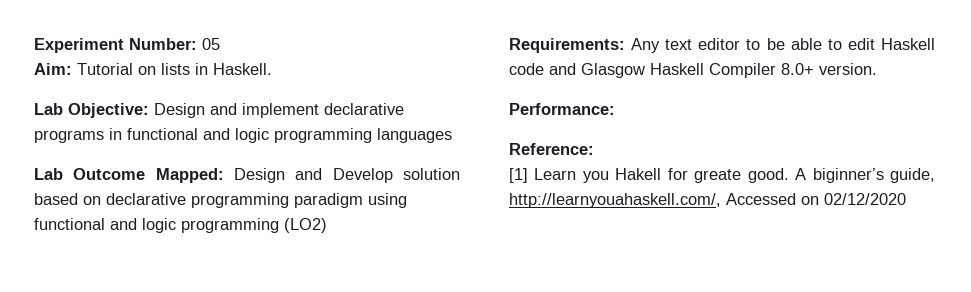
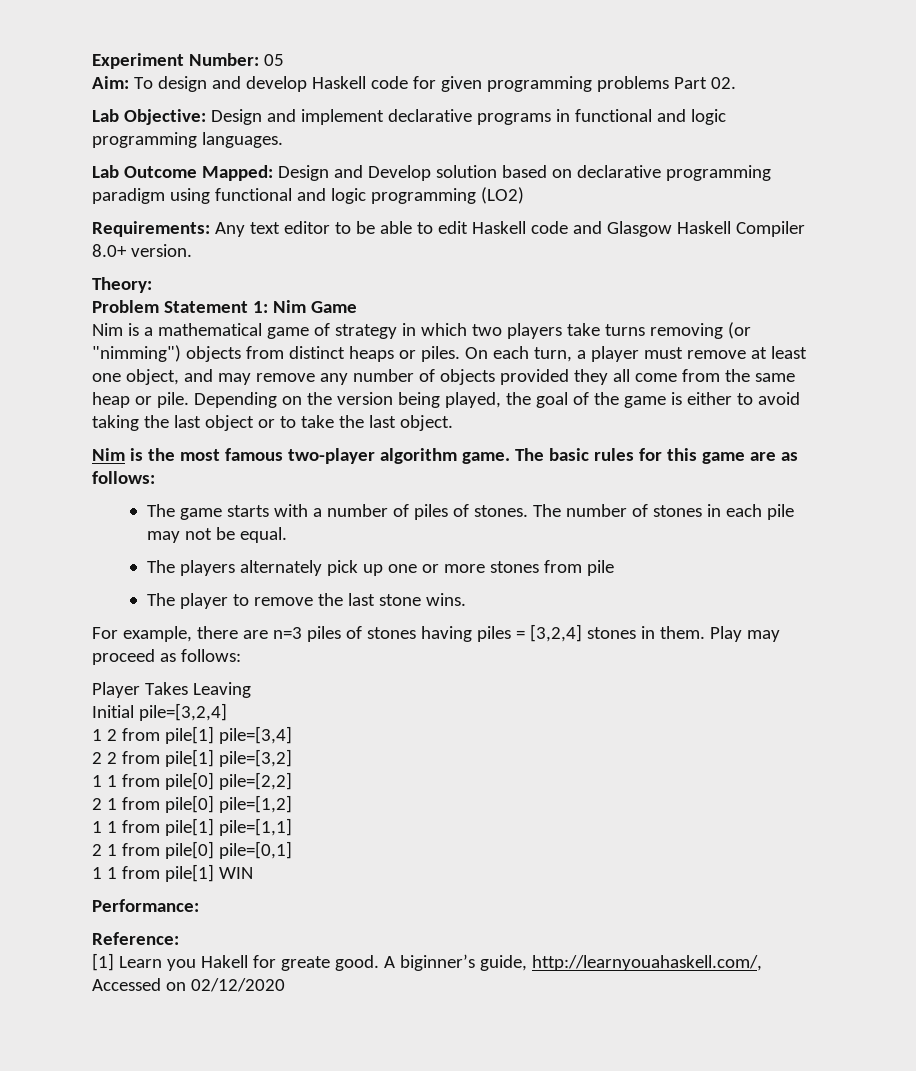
[77,63,272,75] Tutorial on lists in Haskell. -> [133,76,736,92] To design and develop Haskell code for given programming problems Part 02.
[377,128,452,143] languages -> [201,132,283,148] languages.
(877, 69) none -> [92,277,152,293] [92,300,357,313] [92,322,751,339] [92,345,807,362] [92,369,795,385] [92,392,800,408] [92,415,453,431] [92,448,798,464] [92,471,155,484] [146,504,794,520] [146,527,287,543] [146,560,614,576] [146,593,466,609] [92,624,780,642] [92,649,241,665] [92,682,251,698] [92,703,227,721] [92,726,292,744] [92,749,292,767] [92,772,292,790] [92,795,292,813] [92,818,292,836] [92,841,292,859] [92,864,253,882] // Theory: // Problem Statement 1: Nim Game // Nim is a mathematical game of strategy in which two players take turns removing (or "nimming") objects from distinct heaps or piles. On each turn, a player must remove at least one object, and may remove any number of objects provided they all come from the same heap or pile. Depending on the version being played, the goal of the game is either to avoid taking the last object or to take the last object. // Nim is the most famous two-player algorithm game. The basic rules for this game are as follows: // The game starts with a number of piles of stones. The number of stones in each pile may not be equal. // The players alternately pick up one or more stones from pile // The player to remove the last stone wins. // For example, there are n=3 piles of stones having piles = [3,2,4] stones in them. Play may proceed as follows: // Player Takes Leaving // Initial pile=[3,2,4] // 1 2 from pile[1] pile=[3,4] // 2 2 from pile[1] pile=[3,2] // 1 1 from pile[0] pile=[2,2] // 2 1 from pile[0] pile=[1,2] // 1 1 from pile[1] pile=[1,1] // 2 1 from pile[0] pile=[0,1] // 1 1 from pile[1] WIN

